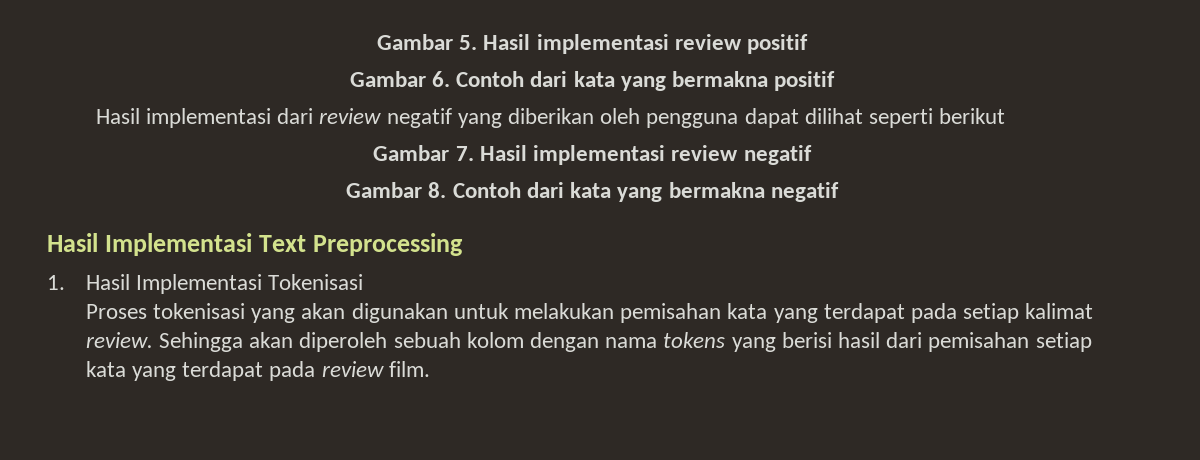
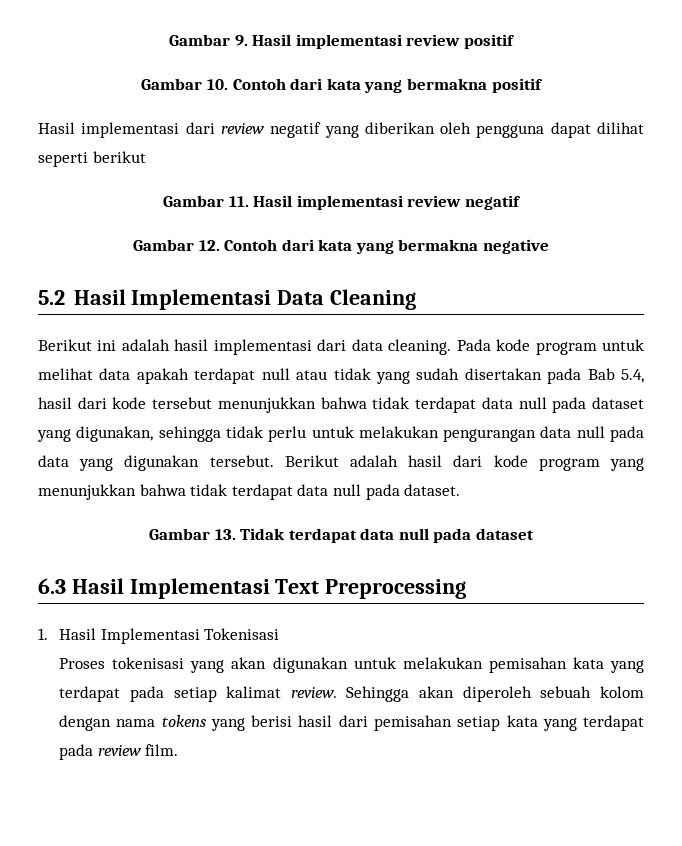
[376,34,478,50] Gambar 5. -> [169,34,248,46] Gambar 9.
[431,71,450,87] 6. -> [207,79,229,90] 10.
[455,146,474,161] 7. -> [228,196,249,207] 11.
[428,182,839,202] 8. Contoh dari kata yang bermakna negatif // -> [198,239,550,254] [38,289,416,310] [38,339,644,355] [38,368,644,384] [38,397,645,413] [37,426,644,442] [38,455,644,471] [38,484,461,500] [148,528,535,543] [38,578,66,594] 12. Contoh dari kata yang bermakna negative // 5.2 Hasil Implementasi Data Cleaning // Berikut ini adalah hasil implementasi dari data cleaning. Pada kode program untuk melihat data apakah terdapat null atau tidak yang sudah disertakan pada Bab 5.4, hasil dari kode tersebut menunjukkan bahwa tidak terdapat data null pada dataset yang digunakan, sehingga tidak perlu untuk melakukan pengurangan data null pada data yang digunakan tersebut. Berikut adalah hasil dari kode program yang menunjukkan bahwa tidak terdapat data null pada dataset. // Gambar 13. Tidak terdapat data null pada dataset // 6.3

